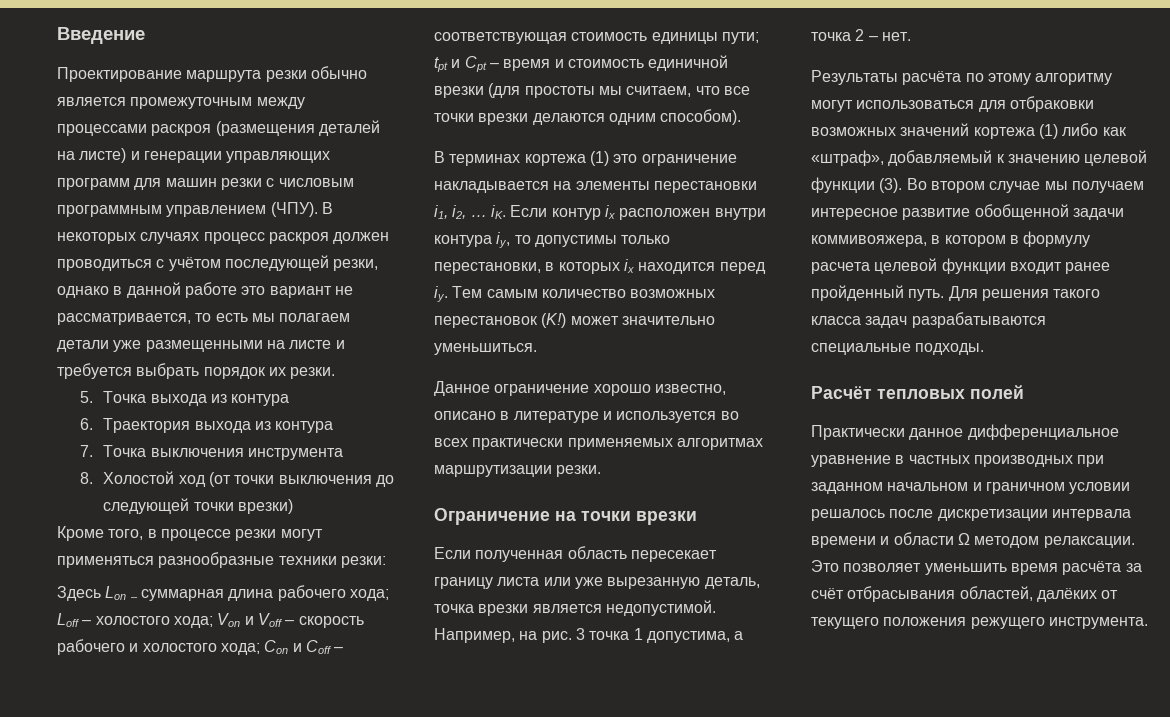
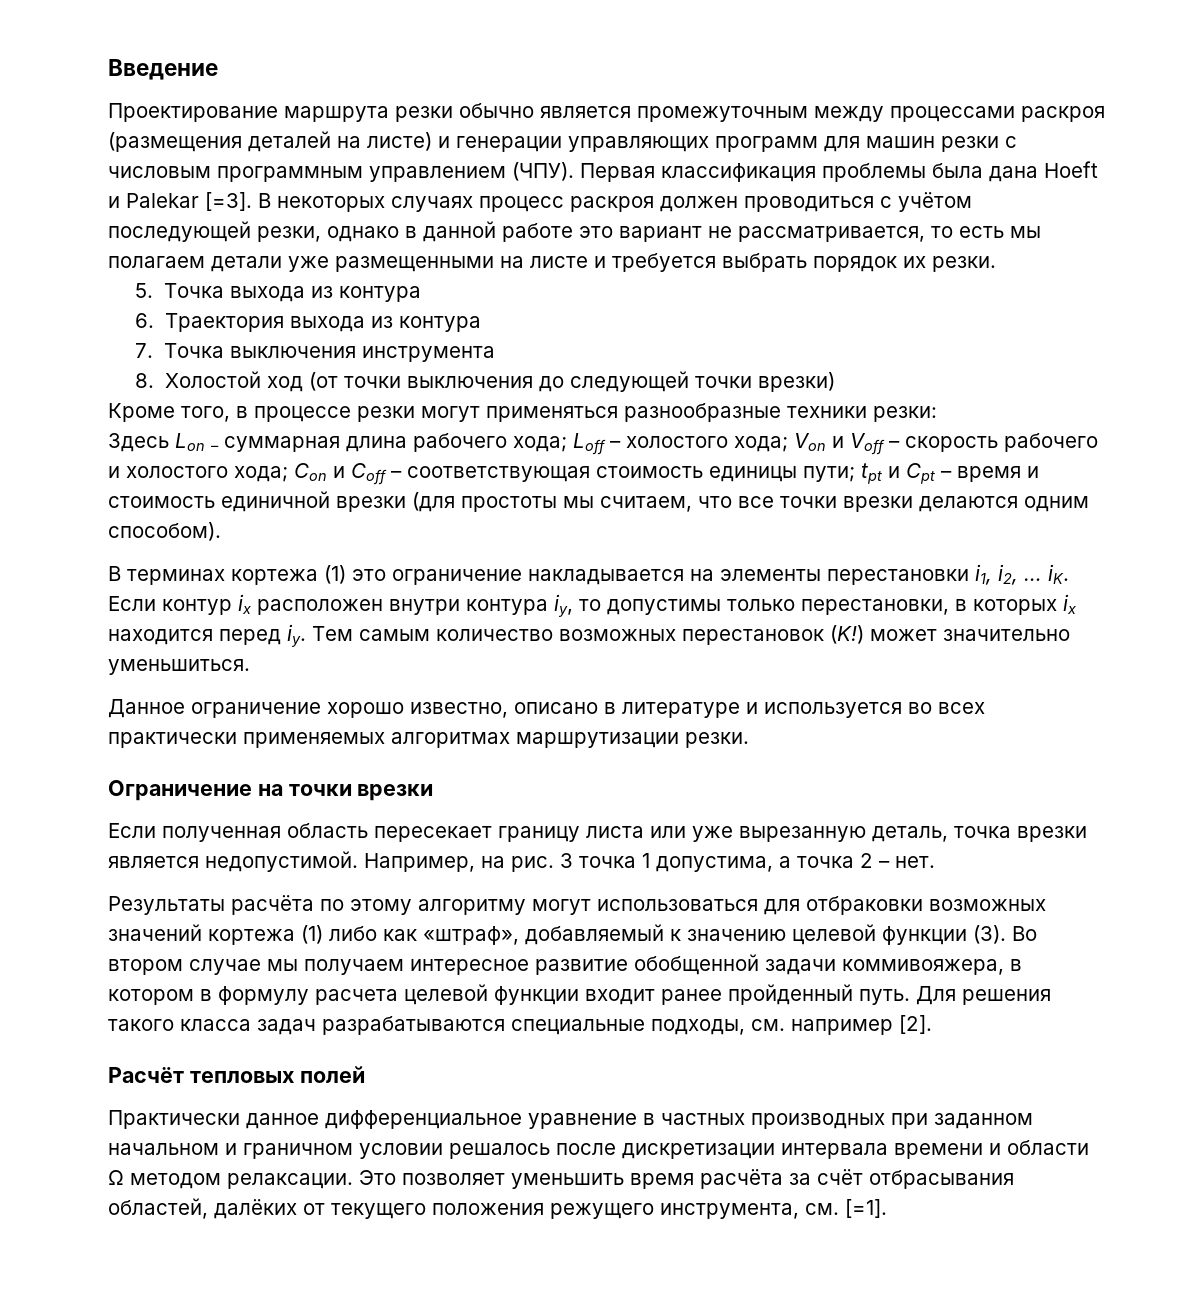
(318, 209) none -> [580,161,1098,182] [108,192,252,211] Первая классификация проблемы была дана Hoeft и Palekar [=3].
[915,343,985,355] подходы. -> [651,1015,932,1035] подходы, см. например [2].
[1048,617,1148,629] инструмента. -> [660,1199,887,1219] инструмента, см. [=1].

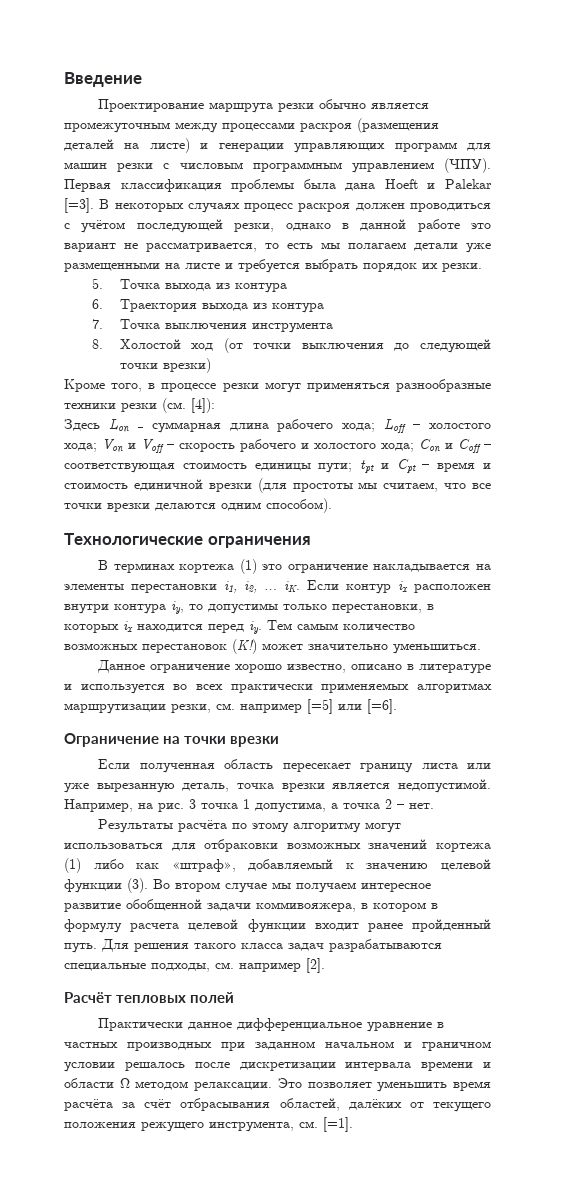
[873,406,937,422] резки: -> [121,398,215,413] резки (см. [4]):
(221, 531) none -> [64,533,311,548] // Технологические ограничения
[685,732,749,748] резки. -> [171,699,397,714] резки, см. например [=5] или [=6].

